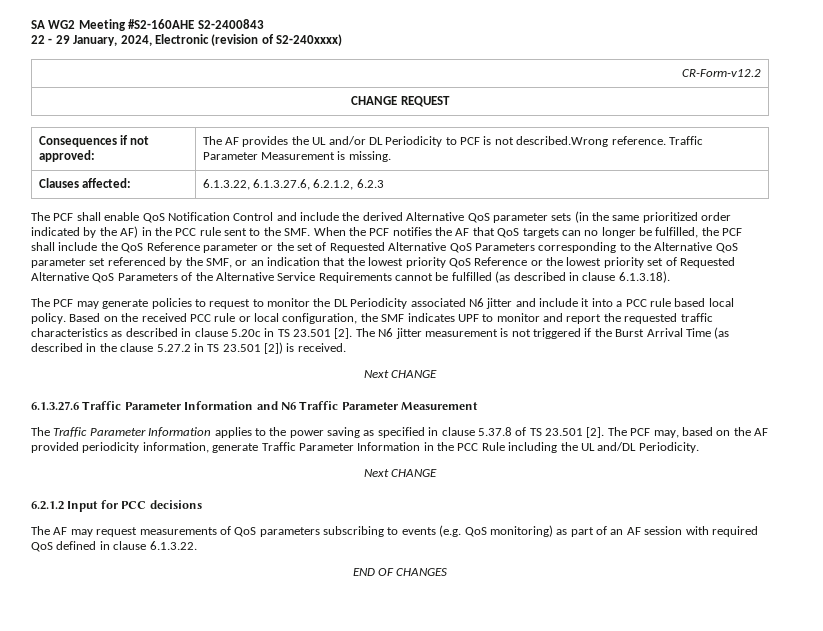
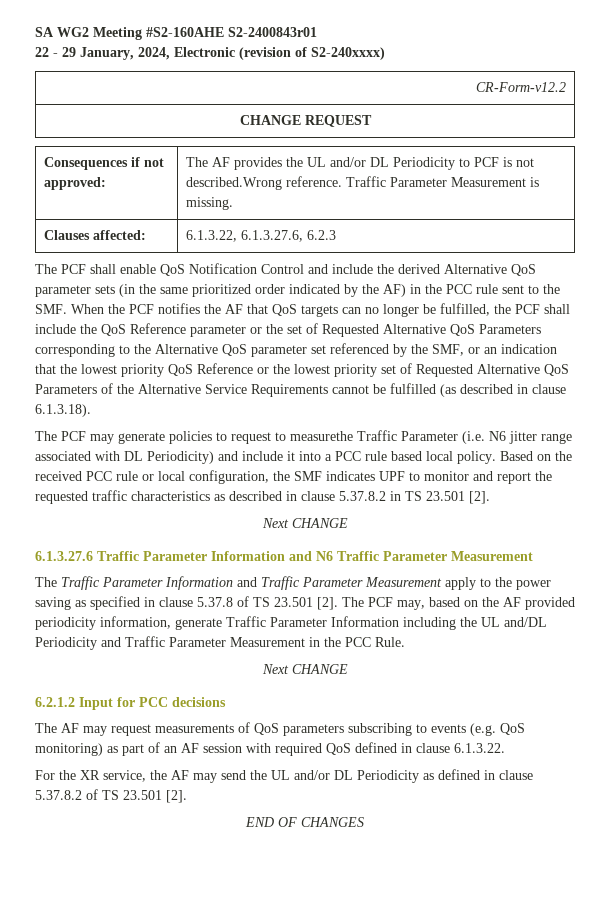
[197,19,264,29] S2-2400843 -> [228,27,317,37] S2-2400843r01
[313,179,354,190] 6.2.1.2, -> (303, 236) none
[267,298,513,309] monitor the DL Periodicity associated N6 jitter -> [290,430,572,444] [35,451,214,464] measurethe Traffic Parameter (i.e. N6 jitter range associated with DL Periodicity)
[230,329,261,337] 5.20c -> [339,491,386,501] 5.37.8.2
[355,327,730,339] [31,342,346,354] The N6 jitter measurement is not triggered if the Burst Arrival Time (as described in the clause 5.27.2 in TS 23.501 [2]) is received. -> (490, 497) none
[214,427,252,438] applies -> [237,576,476,590] and Traffic Parameter Measurement apply
[423,442,699,453] in the PCC Rule including the UL and/DL Periodicity. -> [403,617,547,630] [35,636,405,650] including the UL and/DL Periodicity and Traffic Parameter Measurement in the PCC Rule.
(197, 545) none -> [35,769,533,783] [35,789,187,803] // For the XR service, the AF may send the UL and/or DL Periodicity as defined in clause 5.37.8.2 of TS 23.501 [2].

